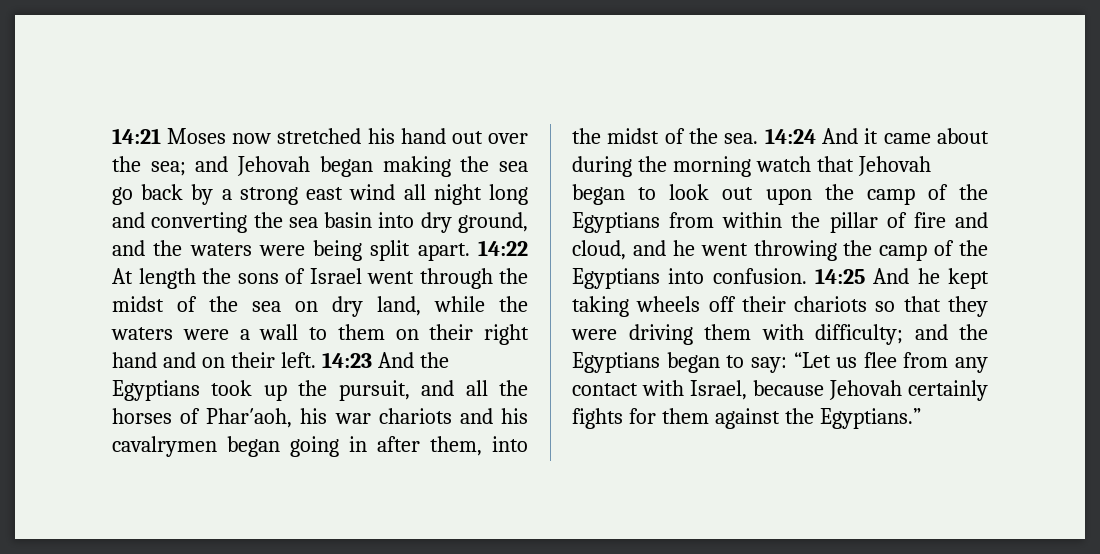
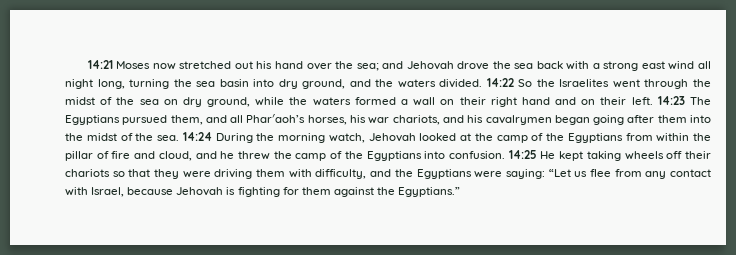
(362, 136) none -> [234,61,253,69] out
[451,131,483,144] out -> (303, 65) none
[319,156,528,177] [112,184,214,205] began making the sea go back by -> [457,61,590,70] drove the sea back with
[489,184,528,205] [112,212,248,233] long and converting -> [97,79,170,89] long, turning
[258,240,528,261] [112,268,362,289] were being split apart. 14:22 At length the sons of Israel -> [439,78,610,88] divided. 14:22 So the Israelites
[377,296,421,316] land, -> [207,97,251,107] ground,
[182,329,229,340] were -> [354,97,396,105] formed
[309,324,385,340] to them -> (436, 101) none
[377,352,449,368] [112,380,529,401] [112,408,293,428] And the Egyptians took up the pursuit, and all the horses of Phar′aoh, -> [689,97,711,105] [65,114,347,125] The Egyptians pursued them, and all Phar′aoh’s horses,
[378,408,452,424] chariots -> [392,115,440,125] chariots,
[349,436,482,456] in after them, -> [627,115,687,123] after them
[822,128,989,144] [572,156,931,177] [572,184,812,205] And it came about during the morning watch that Jehovah began to look out upon -> [215,133,471,143] During the morning watch, Jehovah looked at
[700,240,837,261] went throwing -> [238,151,270,160] threw
[873,268,940,284] And he -> [540,151,556,159] He
[815,324,903,345] difficulty; -> [315,169,367,179] difficulty,
[666,352,787,373] began to say: -> [474,169,545,179] were saying:
[908,380,988,401] [572,408,623,429] certainly fights -> [226,187,280,197] is fighting

